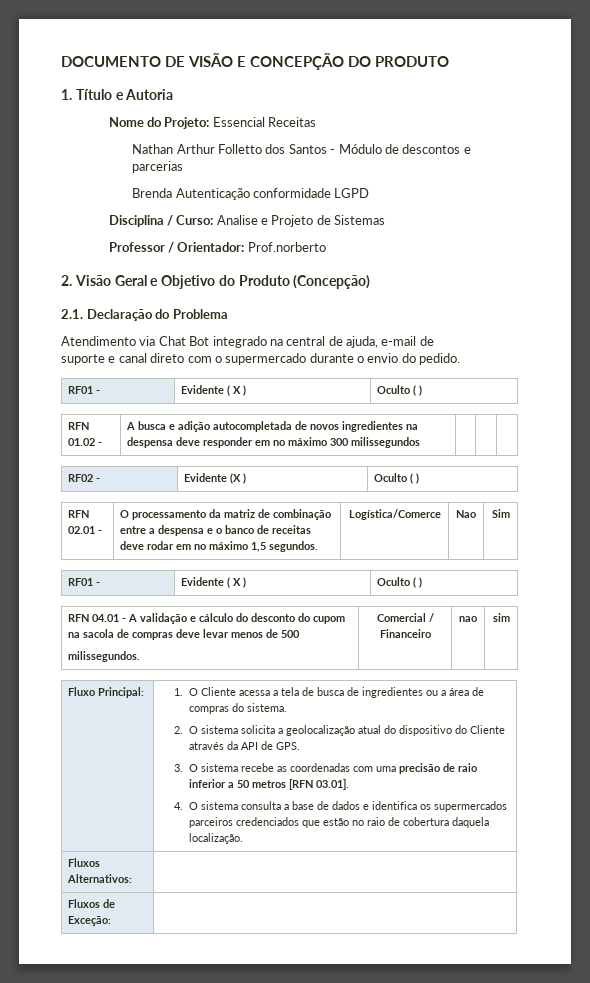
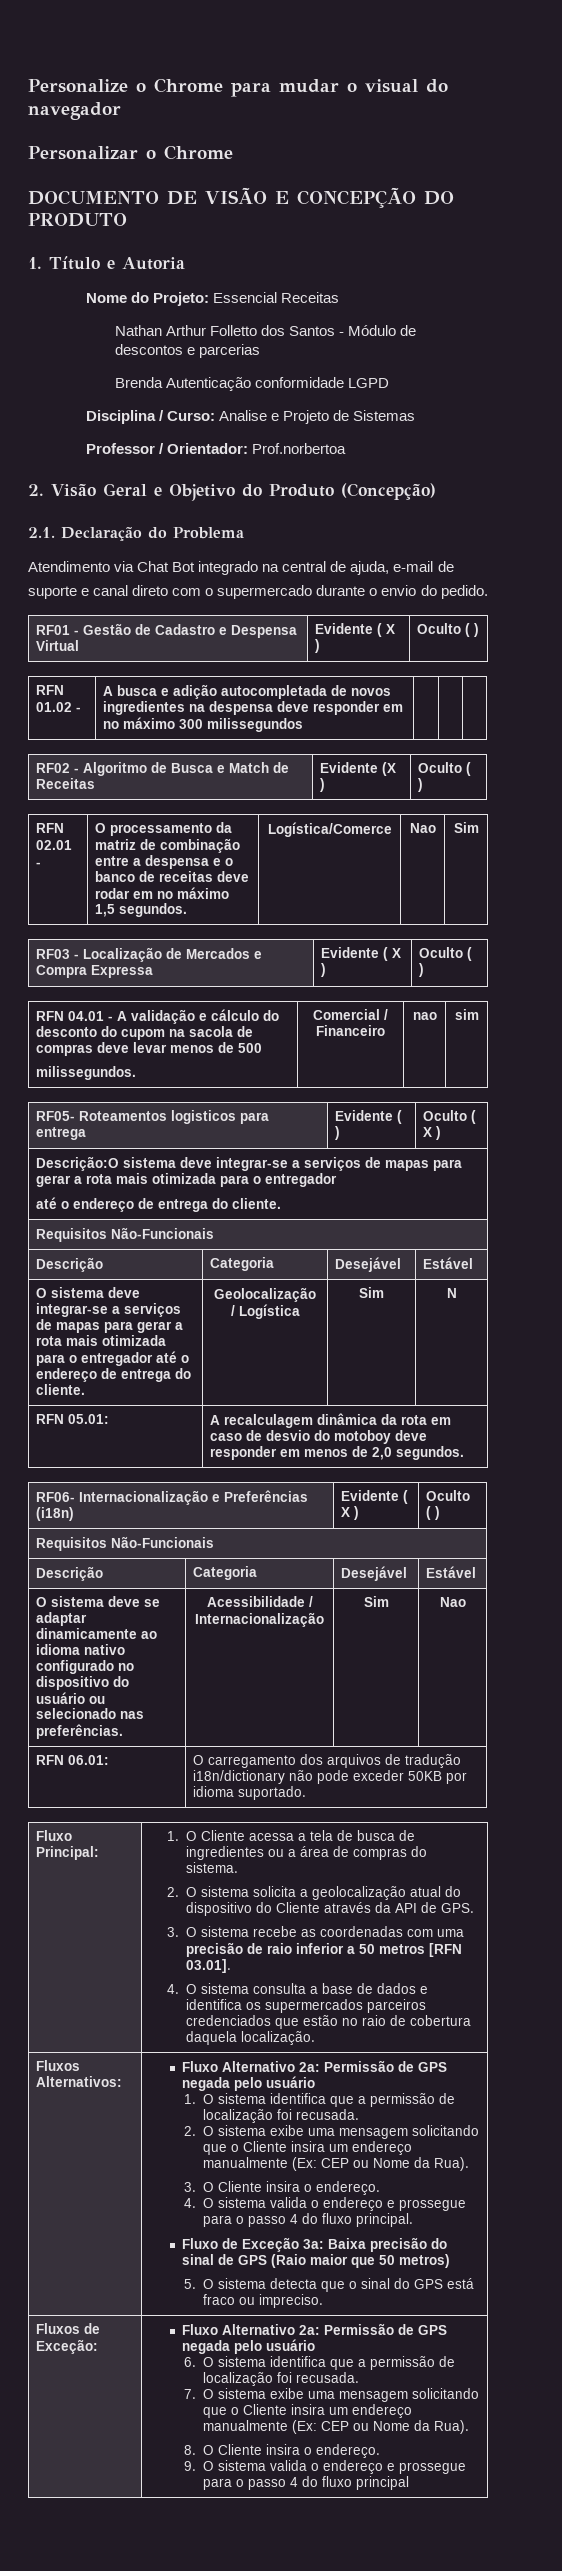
(61, 61) none -> [28,78,448,97] [28,102,121,120] [28,145,233,160] Personalize o Chrome para mudar o visual do navegador // Personalizar o Chrome //
[247,242,326,252] Prof.norberto -> [252,443,347,454] Prof.norbertoa
(101, 392) none -> [83,623,298,638] [36,640,80,651] Gestão de Cadastro e Despensa Virtual
(101, 480) none -> [83,762,290,776] [36,778,96,789] Algoritmo de Busca e Match de Receitas
[68,578,101,586] RF01 - -> [36,947,263,962] [36,965,154,978] RF03 - Localização de Mercados e Compra Expressa
(510, 617) none -> [36,1110,270,1124] [36,1127,87,1140] [335,1110,403,1124] [335,1126,341,1140] [423,1110,477,1124] [423,1126,442,1140] [36,1156,463,1171] [36,1173,338,1187] [36,1197,282,1212] [36,1227,215,1242] [36,1257,104,1272] [210,1257,275,1271] [335,1257,402,1272] [423,1257,474,1269] [36,1287,141,1298] [36,1303,182,1317] [36,1319,184,1333] [36,1335,167,1346] [36,1351,190,1366] [36,1368,192,1382] [36,1384,86,1395] [214,1287,316,1302] [230,1304,300,1319] [359,1287,384,1298] [446,1288,457,1298] [36,1414,110,1424] [210,1413,452,1428] [210,1430,428,1444] [210,1446,465,1460] [36,1490,309,1505] [36,1507,75,1521] [341,1490,409,1504] [341,1506,360,1520] [426,1490,471,1501] [426,1506,441,1520] [36,1536,215,1551] [36,1566,104,1581] [193,1566,258,1580] [341,1566,408,1581] [426,1566,477,1578] [36,1596,161,1607] [36,1612,88,1626] [36,1628,158,1639] [36,1644,126,1655] [36,1660,135,1674] [36,1676,130,1690] [36,1692,106,1704] [36,1708,145,1719] [36,1724,124,1739] [206,1596,313,1607] [195,1612,324,1627] [363,1596,389,1607] [439,1597,466,1607] [36,1755,110,1765] [193,1754,462,1768] [193,1770,468,1784] [193,1786,307,1800] // RF05- Roteamentos logisticos para entrega | Evidente ( ) | Oculto ( X ) // Descrição:O sistema deve integrar-se a serviços de mapas para gerar a rota mais otimizada para o entregador // até o endereço de entrega do cliente. // Requisitos Não-Funcionais // Descrição | Categoria | Desejável | Estável // O sistema deve integrar-se a serviços de mapas para gerar a rota mais otimizada para o entregador até o endereço de entrega do cliente. | Geolocalização / Logística | Sim | N // RFN 05.01: | A recalculagem dinâmica da rota em caso de desvio do motoboy deve responder em menos de 2,0 segundos. // RF06- Internacionalização e Preferências (i18n) | Evidente ( X ) | Oculto ( ) // Requisitos Não-Funcionais // Descrição | Categoria | Desejável | Estável // O sistema deve se adaptar dinamicamente ao idioma nativo configurado no dispositivo do usuário ou selecionado nas preferências. | Acessibilidade / Internacionalização | Sim | Nao // RFN 06.01: | O carregamento dos arquivos de tradução i18n/dictionary não pode exceder 50KB por idioma suportado.
[68,899,116,908] [68,916,112,926] // Fluxos de Exceção: | -> [181,2060,447,2072] [181,2076,315,2091] [184,2093,456,2107] [203,2109,360,2123] [184,2125,480,2139] [203,2141,413,2155] [203,2157,470,2171] [184,2181,381,2195] [184,2197,467,2211] [203,2213,414,2227] [181,2237,447,2252] [181,2254,450,2268] [184,2278,475,2292] [203,2294,324,2308] [36,2323,101,2334] [36,2339,99,2354] [181,2323,447,2335] [181,2339,315,2354] [184,2356,456,2370] [203,2372,360,2386] [184,2388,480,2402] [203,2404,413,2418] [203,2420,470,2434] [184,2444,381,2458] [184,2460,467,2474] [203,2476,410,2490] Fluxo Alternativo 2a: Permissão de GPS negada pelo usuário // 1. O sistema identifica que a permissão de localização foi recusada. // 2. O sistema exibe uma mensagem solicitando que o Cliente insira um endereço manualmente (Ex: CEP ou Nome da Rua). // 3. O Cliente insira o endereço. // 4. O sistema valida o endereço e prossegue para o passo 4 do fluxo principal. // Fluxo de Exceção 3a: Baixa precisão do sinal de GPS (Raio maior que 50 metros) // 5. O sistema detecta que o sinal do GPS está fraco ou impreciso. // Fluxos de Exceção: | Fluxo Alternativo 2a: Permissão de GPS negada pelo usuário // 6. O sistema identifica que a permissão de localização foi recusada. // 7. O sistema exibe uma mensagem solicitando que o Cliente insira um endereço manualmente (Ex: CEP ou Nome da Rua). // 8. O Cliente insira o endereço. // 9. O sistema valida o endereço e prossegue para o passo 4 do fluxo principal

